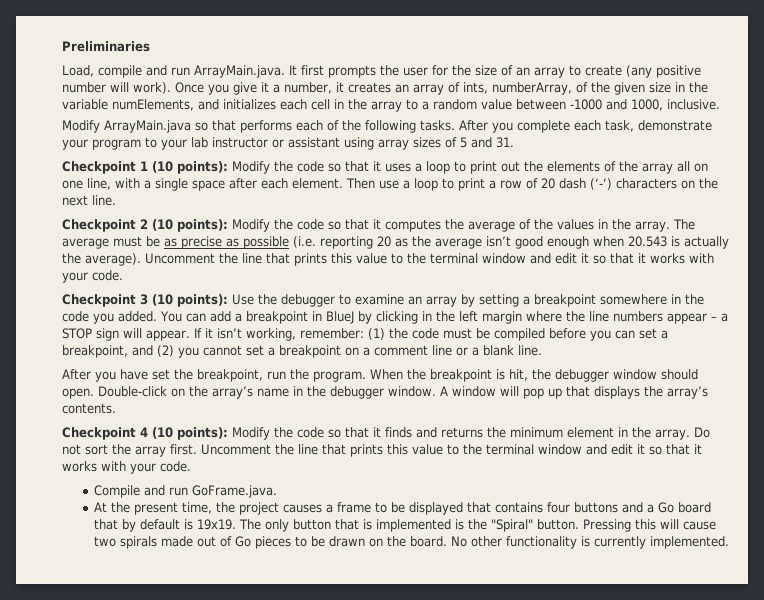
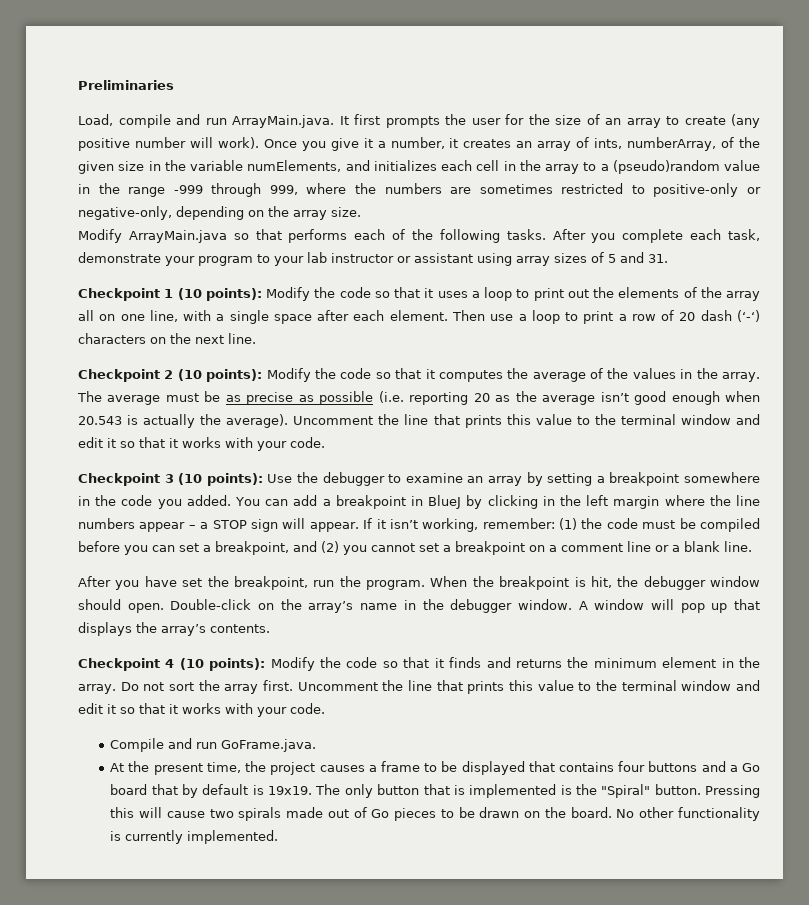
[433,99,720,111] random value between -1000 and 1000, inclusive. -> [612,160,760,174] [78,183,761,197] [78,206,361,220] (pseudo)random value in the range -999 through 999, where the numbers are sometimes restricted to positive-only or negative-only, depending on the array size.

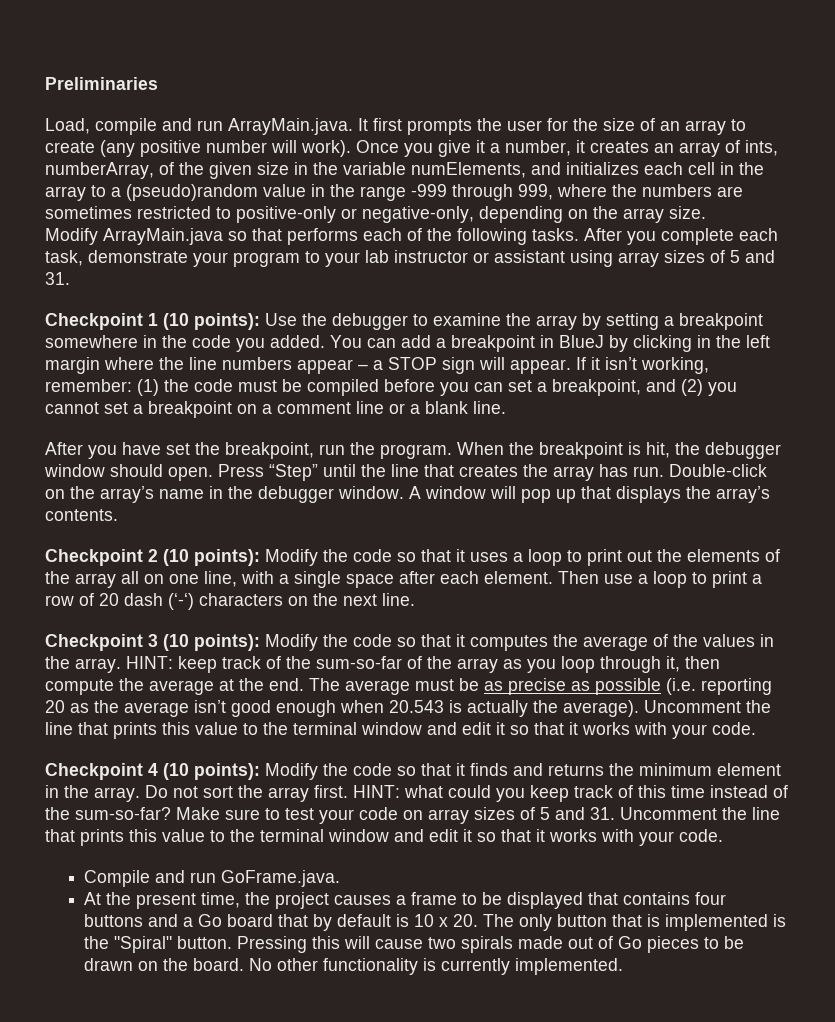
[266,287,760,301] [78,310,760,324] [78,333,256,344] [78,368,761,382] [77,391,761,405] [78,414,760,428] [78,437,325,451] [78,473,263,486] Modify the code so that it uses a loop to print out the elements of the array all on one line, with a single space after each element. Then use a loop to print a row of 20 dash (‘-‘) characters on the next line. // Checkpoint 2 (10 points): Modify the code so that it computes the average of the values in the array. The average must be as precise as possible (i.e. reporting 20 as the average isn’t good enough when 20.543 is actually the average). Uncomment the line that prints this value to the terminal window and edit it so that it works with your code. // Checkpoint 3 (10 points): -> (260, 321) none
[467,476,484,483] an -> [506,313,531,326] the
(164, 608) none -> [218,464,664,481] Press “Step” until the line that creates the array has run.
(270, 628) none -> [45,549,780,566] [45,571,762,588] [45,593,415,610] [45,634,774,651] [45,656,720,673] [45,678,772,695] [45,700,771,717] [45,722,756,739] // Checkpoint 2 (10 points): Modify the code so that it uses a loop to print out the elements of the array all on one line, with a single space after each element. Then use a loop to print a row of 20 dash (‘-‘) characters on the next line. // Checkpoint 3 (10 points): Modify the code so that it computes the average of the values in the array. HINT: keep track of the sum-so-far of the array as you loop through it, then compute the average at the end. The average must be as precise as possible (i.e. reporting 20 as the average isn’t good enough when 20.543 is actually the average). Uncomment the line that prints this value to the terminal window and edit it so that it works with your code.
(293, 685) none -> [353,785,788,802] [45,807,615,824] HINT: what could you keep track of this time instead of the sum-so-far? Make sure to test your code on array sizes of 5 and 31.
[268,786,313,795] 19x19. -> [414,914,479,927] 10 x 20.

